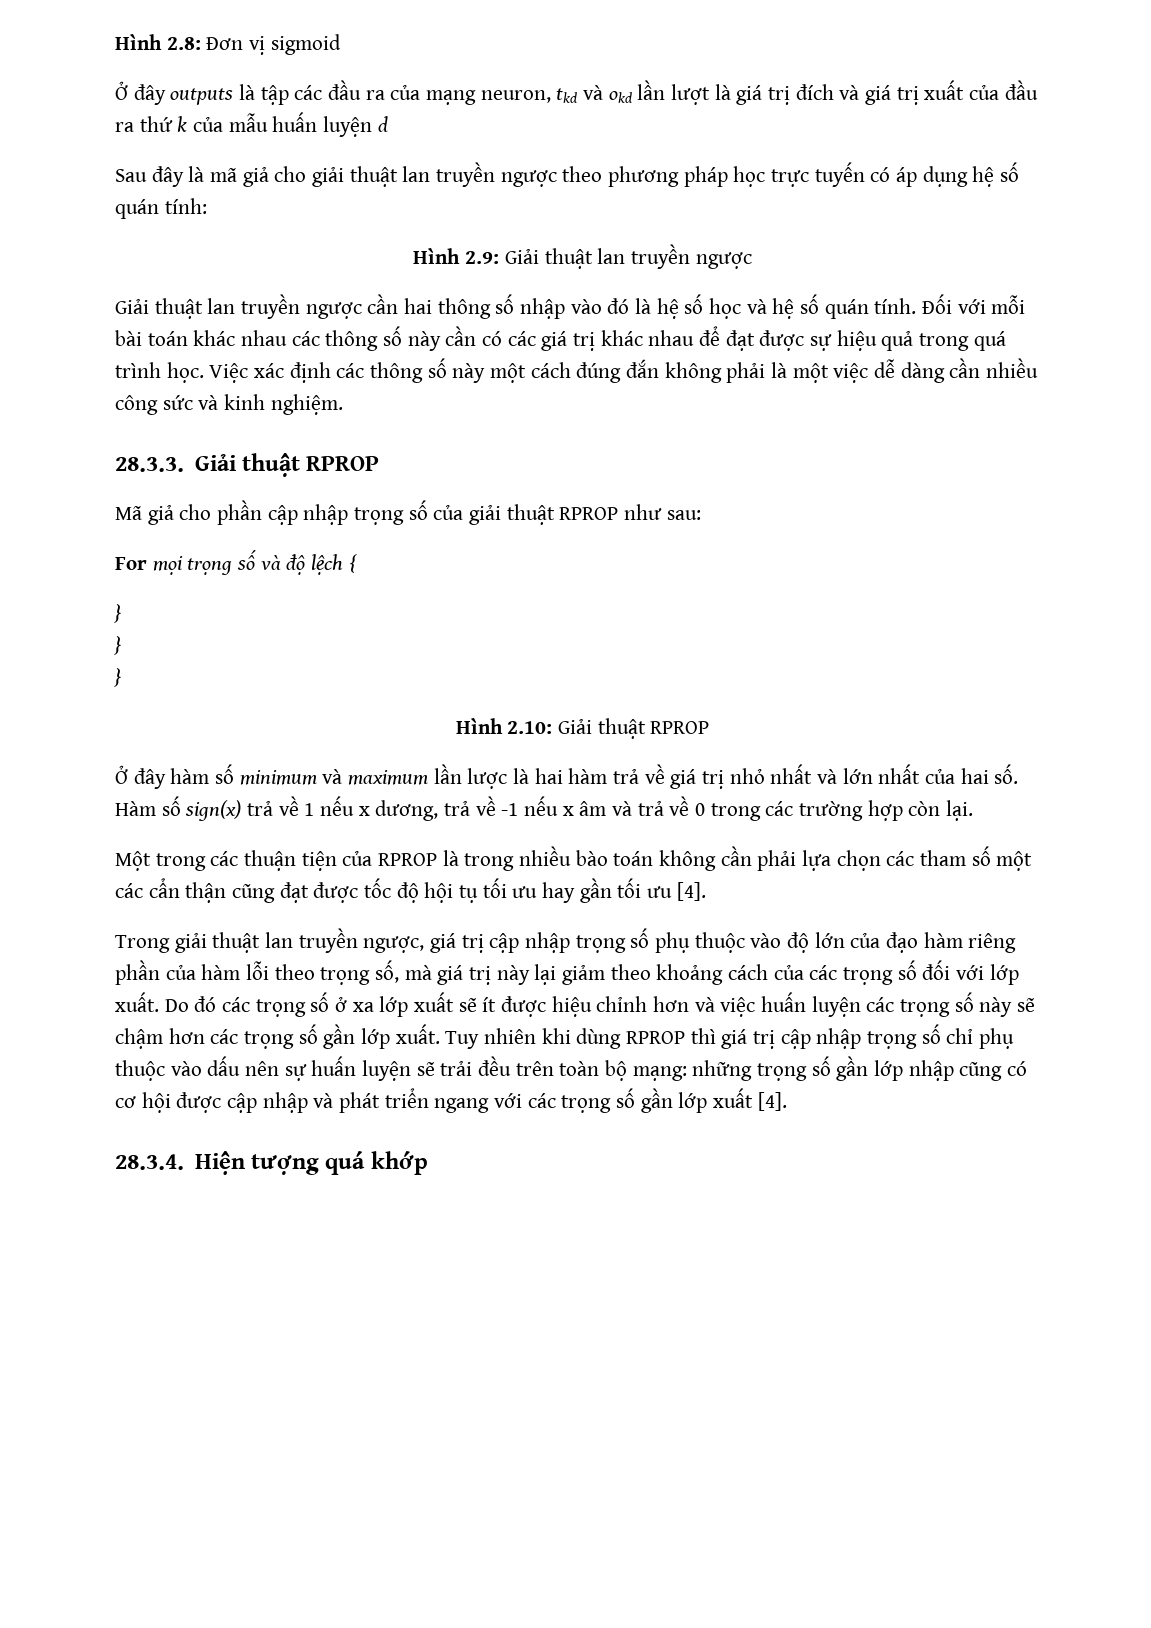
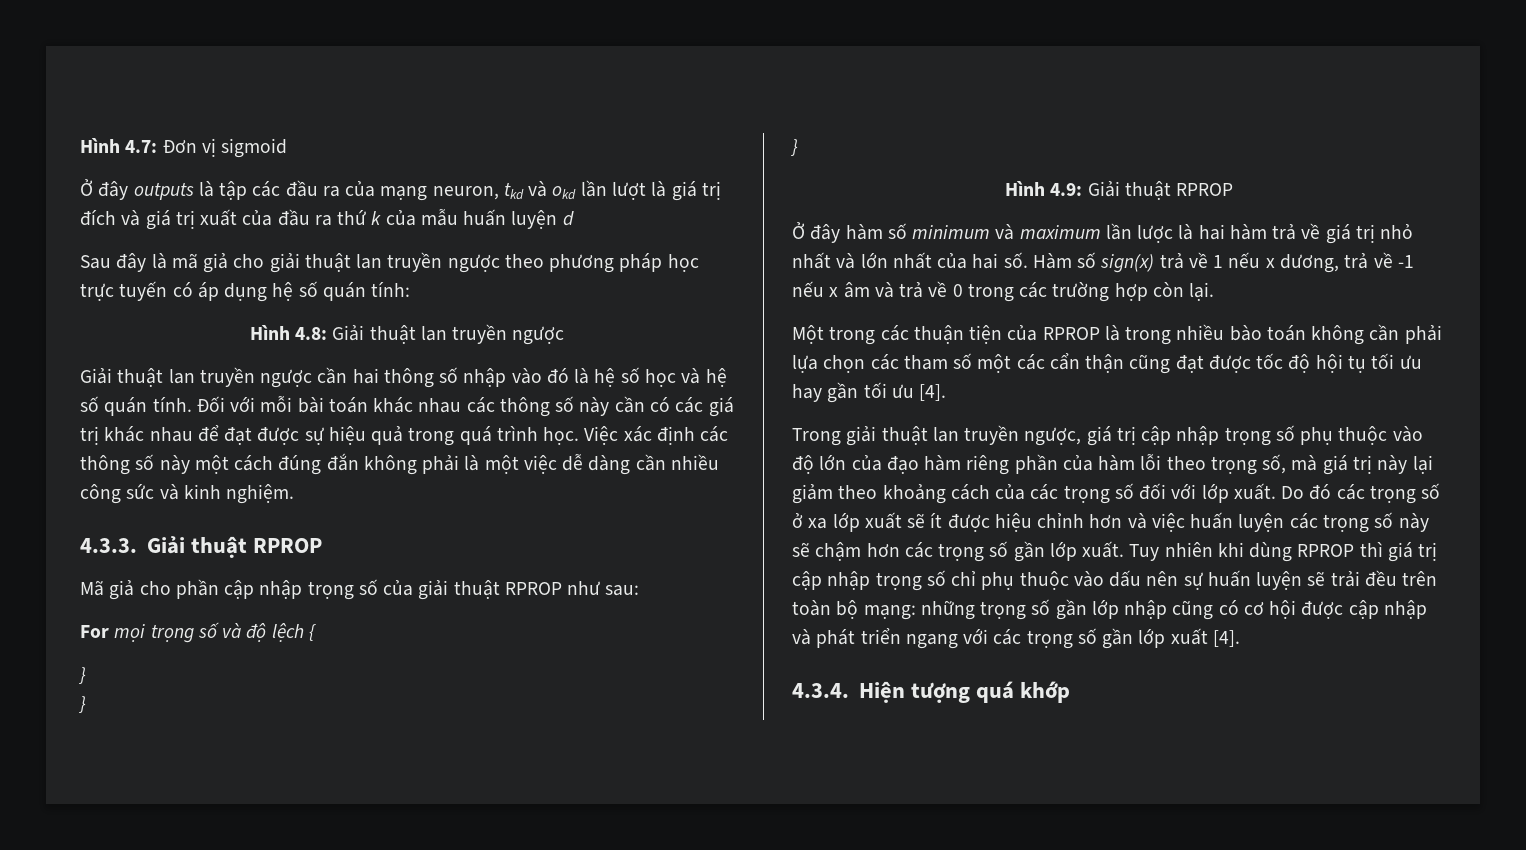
[115,34,201,50] Hình 2.8: -> [80,138,158,153] Hình 4.7:
[465,251,500,264] 2.9: -> [294,327,327,340] 4.8:
[115,457,184,472] 28.3.3. -> [80,538,137,553] 4.3.3.
[507,721,553,734] 2.10: -> [1050,183,1083,196] 4.9:
[115,1154,184,1170] 28.3.4. -> [792,683,849,698] 4.3.4.

